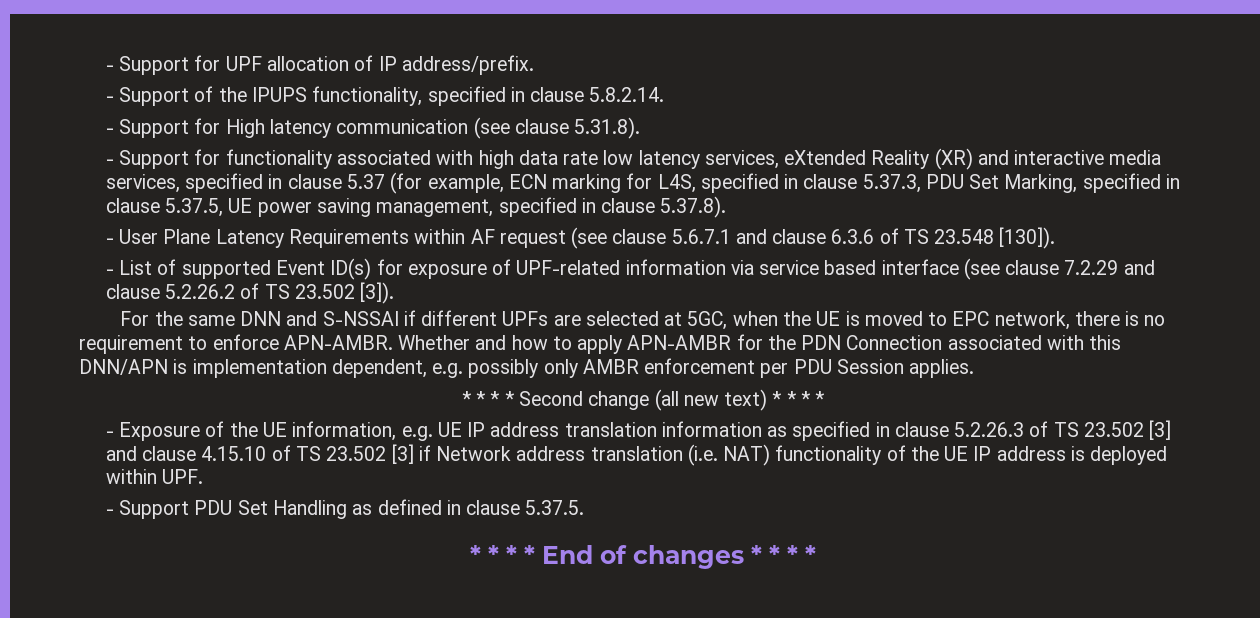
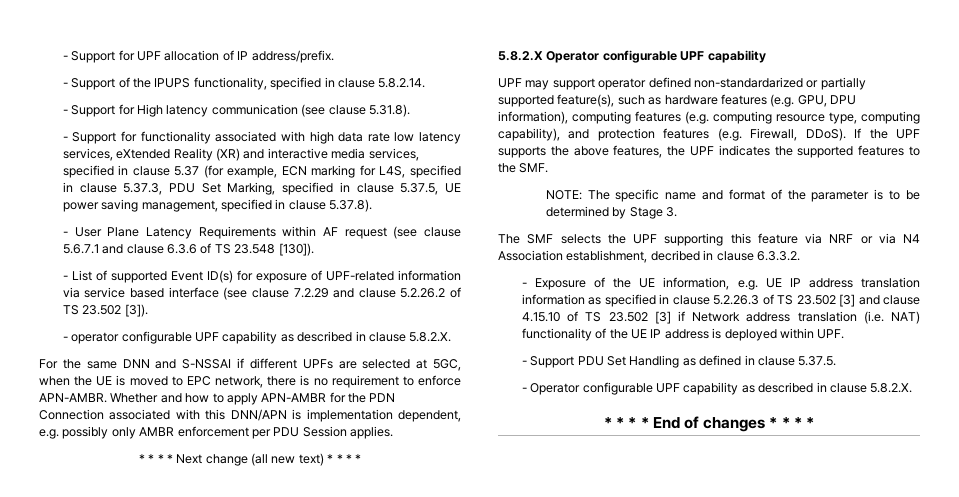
(395, 293) none -> [62,331,452,344] // - operator configurable UPF capability as described in clause 5.8.2.X.
[518,391,583,406] Second -> [176,454,203,464] Next
(825, 398) none -> [498,50,766,63] [498,77,866,90] [498,94,856,107] [498,111,920,124] [498,128,921,141] [498,145,920,158] [498,163,549,173] [545,189,920,202] [545,206,677,219] [498,233,920,246] [498,250,800,263] // 5.8.2.X Operator configurable UPF capability // UPF may support operator defined non-standardarized or partially supported feature(s), such as hardware features (e.g. GPU, DPU information), computing features (e.g. computing resource type, computing capability), and protection features (e.g. Firewall, DDoS). If the UPF supports the above features, the UPF indicates the supported features to the SMF. // NOTE: The specific name and format of the parameter is to be determined by Stage 3. // The SMF selects the UPF supporting this feature via NRF or via N4 Association establishment, decribed in clause 6.3.3.2.
(585, 507) none -> [521,382,913,395] // - Operator configurable UPF capability as described in clause 5.8.2.X.

